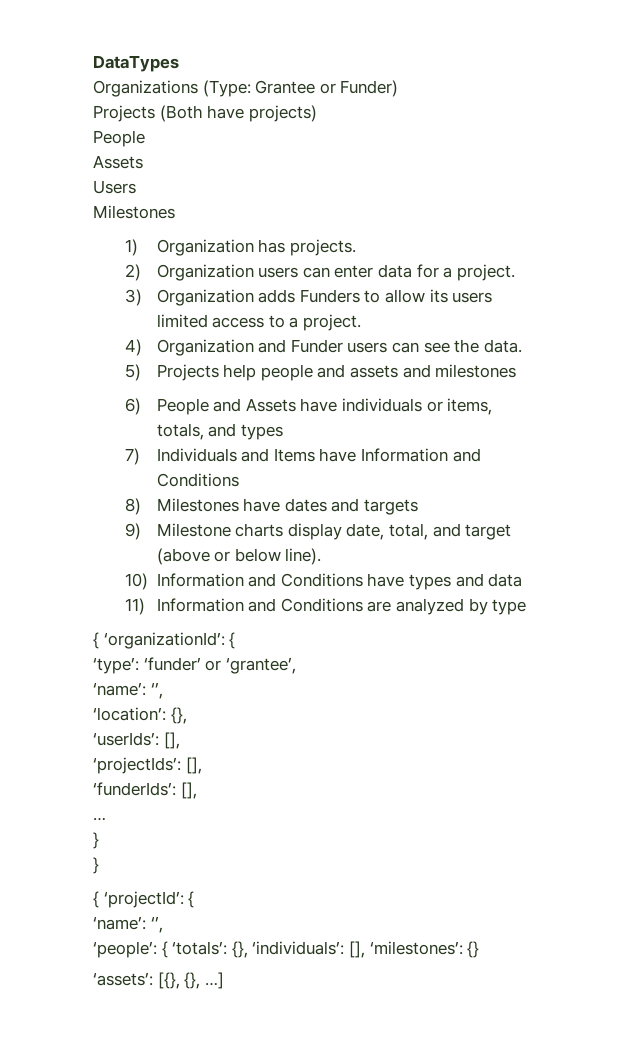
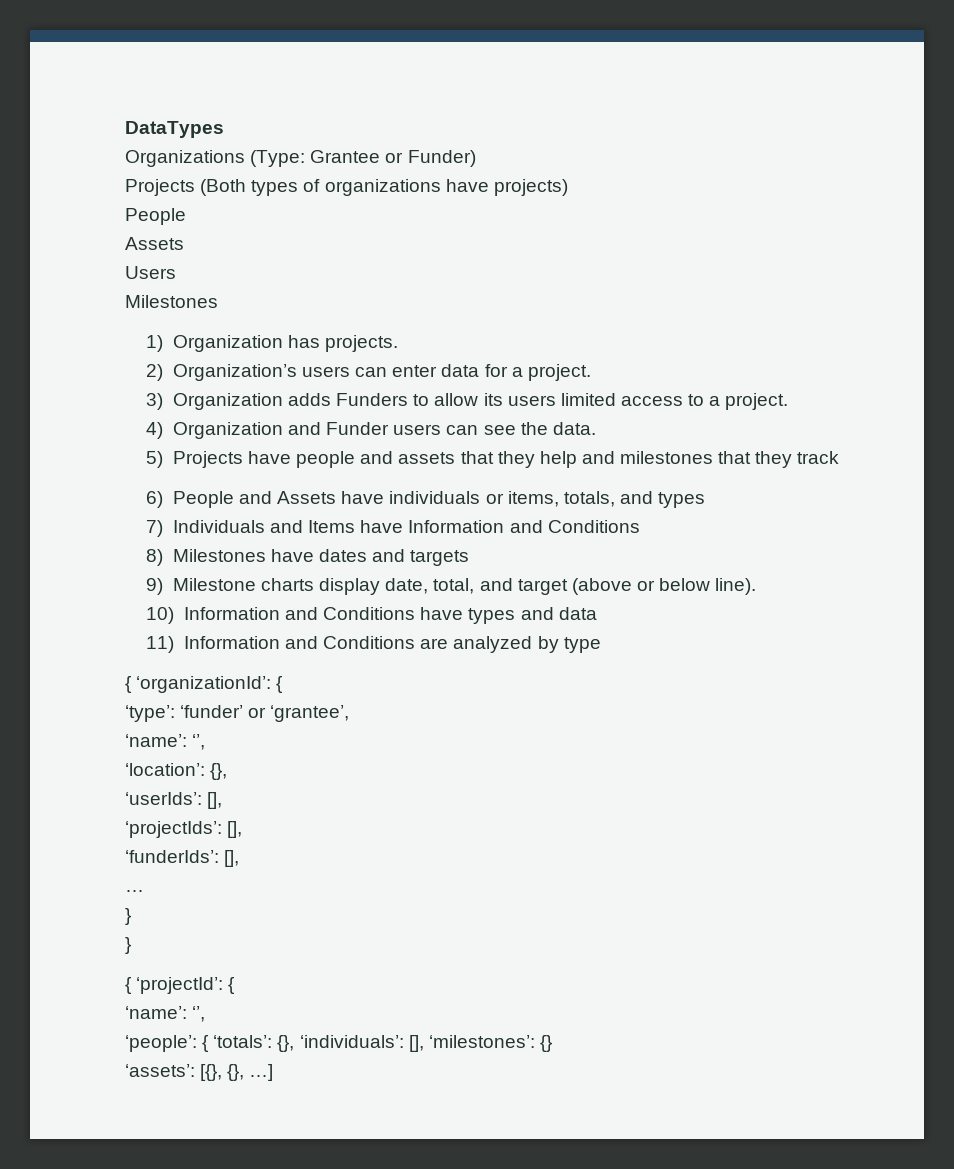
(203, 113) none -> [251,179,441,196] types of organizations
[156,264,254,281] Organization -> [172,364,297,381] Organization’s
[223,364,257,381] help -> [248,451,292,464] have
(399, 371) none -> [460,451,577,468] that they help
(517, 371) none -> [718,451,840,468] that they track

